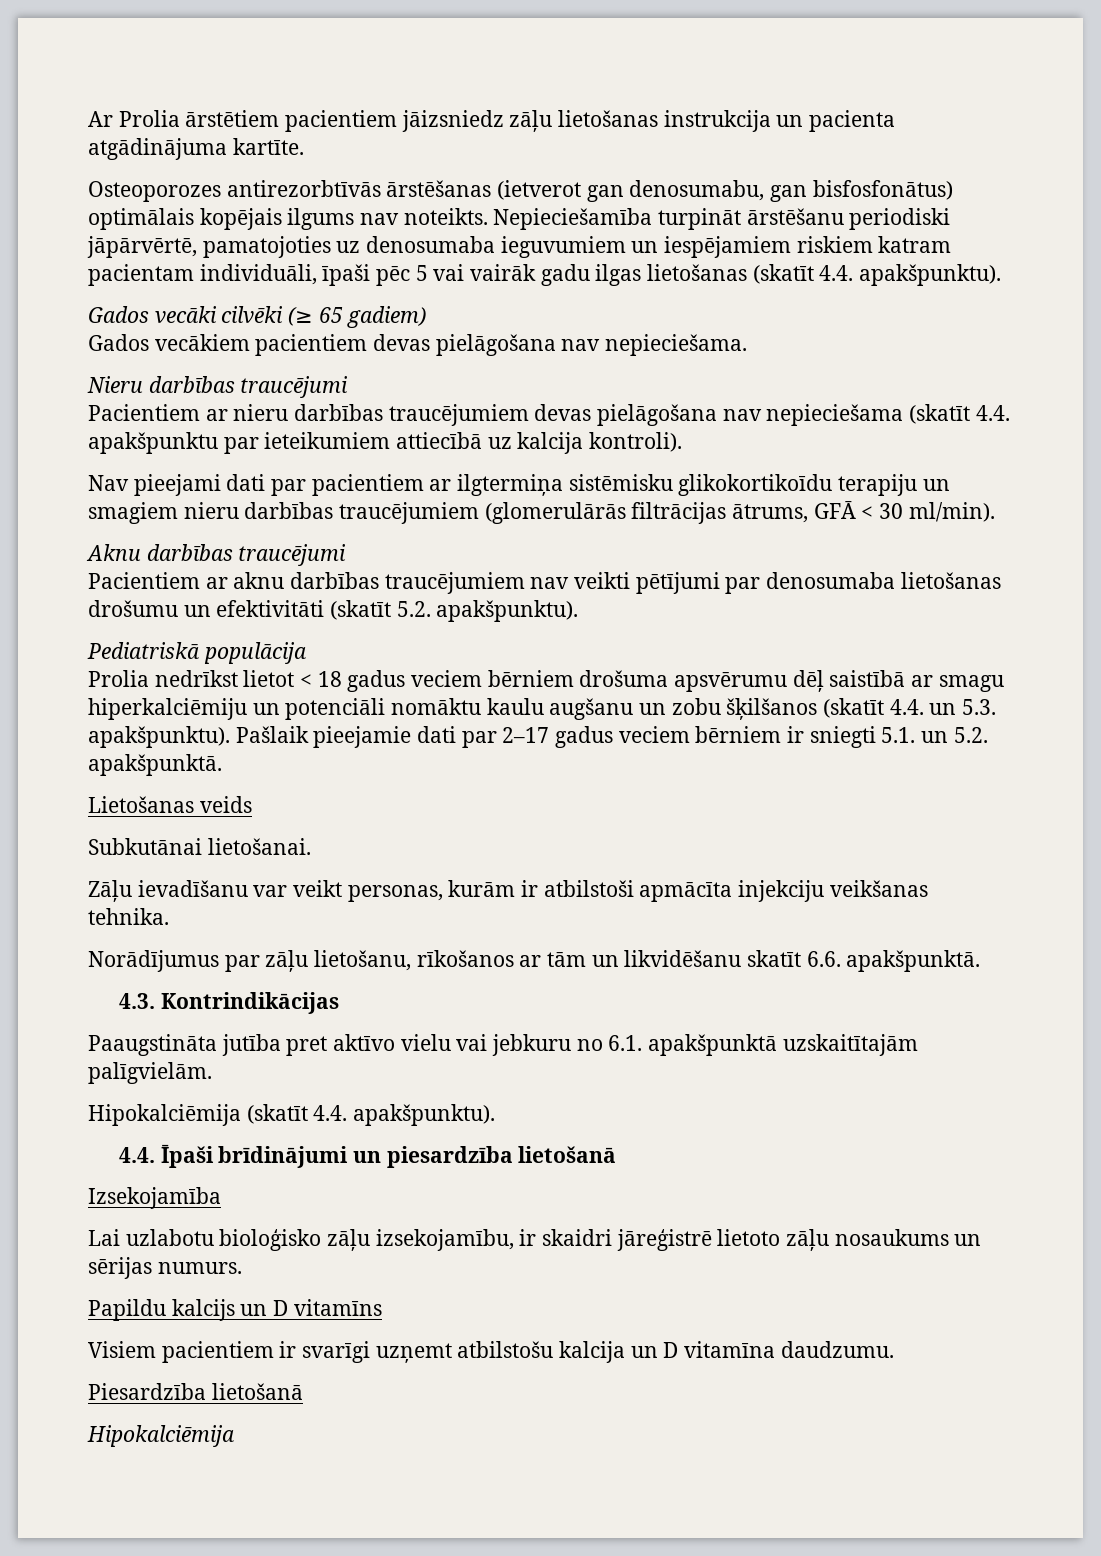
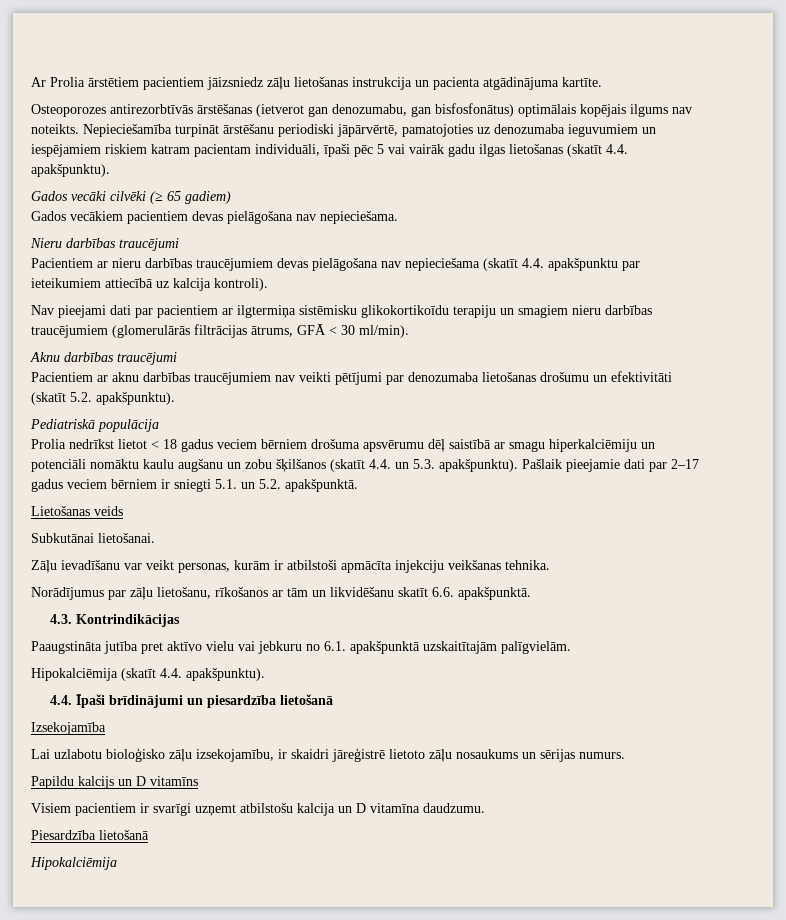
[629,180,765,201] denosumabu, -> [332,104,407,116] denozumabu,
[366,236,496,253] denosumaba -> [494,124,565,134] denozumaba
[766,572,896,589] denosumaba -> [408,372,479,382] denozumaba

